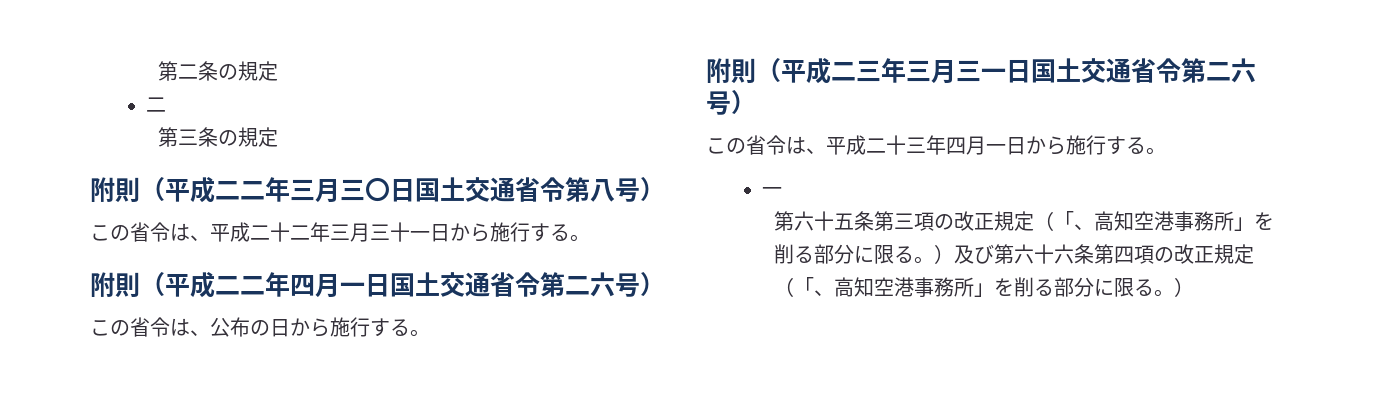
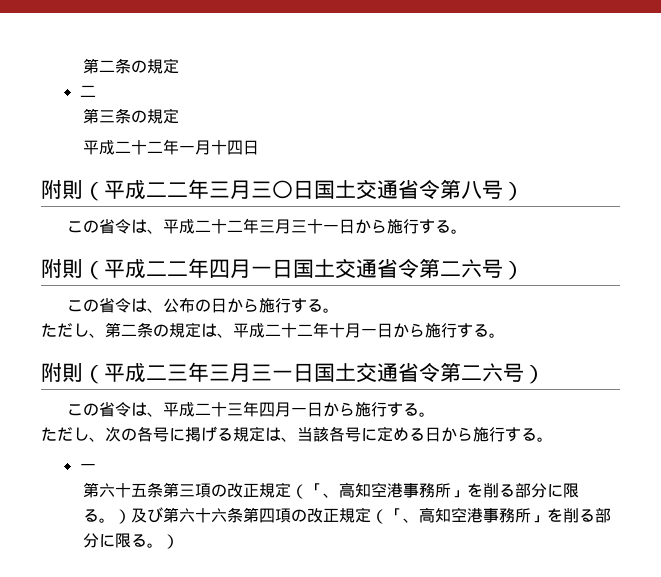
(279, 137) none -> [83,139,260,155] // 平成二十二年一月十四日
(430, 333) none -> [41,322,505,338] // ただし、第二条の規定は、平成二十二年十月一日から施行する。
(1166, 151) none -> [41,426,553,442] // ただし、次の各号に掲げる規定は、当該各号に定める日から施行する。

